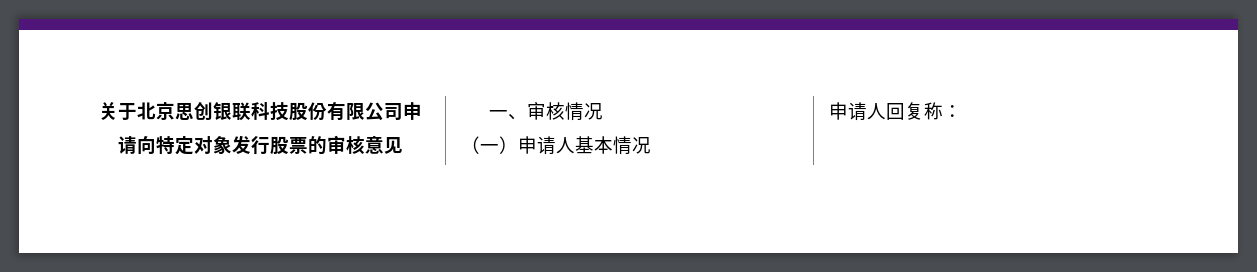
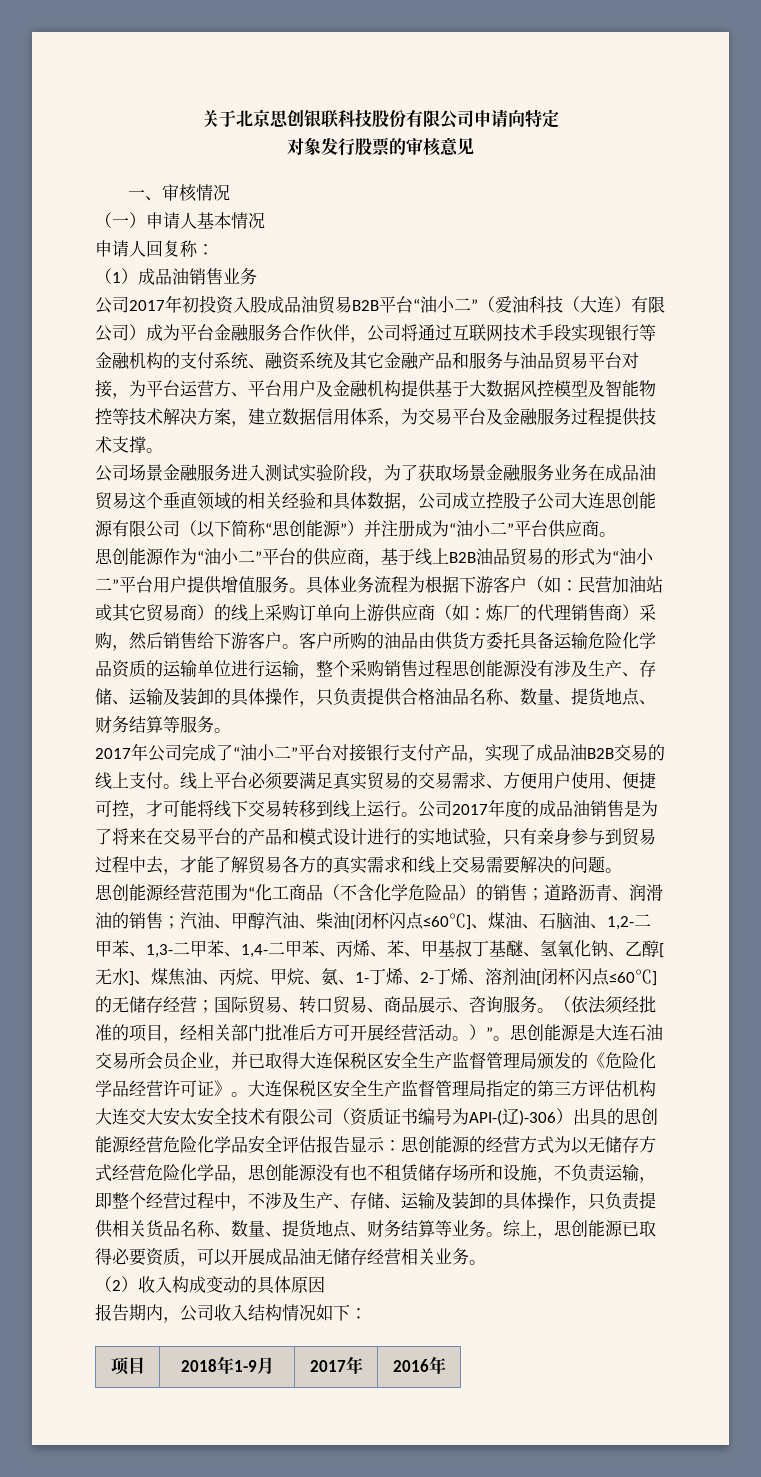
(194, 145) none -> (559, 118) //
(962, 111) none -> [95,268,257,285] [95,295,665,314] [95,324,656,343] [95,351,639,370] [95,380,656,399] [95,408,656,427] [95,436,163,454] [95,464,656,483] [95,492,656,511] [95,520,616,538] [95,548,654,567] [95,576,663,594] [95,603,656,622] [95,632,656,651] [95,660,656,679] [95,688,656,707] [95,716,231,733] [95,743,665,763] [95,772,656,790] [95,799,658,819] [95,827,656,847] [95,856,622,875] [95,884,663,901] [95,912,651,930] [95,939,664,958] [95,967,657,986] [95,996,656,1014] [95,1024,663,1043] [95,1052,656,1071] [95,1080,656,1098] [95,1108,658,1126] [95,1136,656,1154] [95,1164,656,1183] [95,1192,656,1211] [95,1220,656,1239] [95,1248,486,1267] [95,1276,325,1294] [95,1304,367,1323] [110,1357,145,1375] [180,1356,274,1375] [309,1356,363,1374] [392,1356,446,1374] // （1）成品油销售业务 // 公司2017年初投资入股成品油贸易B2B平台“油小二”（爱油科技（大连）有限公司）成为平台金融服务合作伙伴，公司将通过互联网技术手段实现银行等金融机构的支付系统、融资系统及其它金融产品和服务与油品贸易平台对接，为平台运营方、平台用户及金融机构提供基于大数据风控模型及智能物控等技术解决方案，建立数据信用体系，为交易平台及金融服务过程提供技术支撑。 // 公司场景金融服务进入测试实验阶段，为了获取场景金融服务业务在成品油贸易这个垂直领域的相关经验和具体数据，公司成立控股子公司大连思创能源有限公司（以下简称“思创能源”）并注册成为“油小二”平台供应商。 // 思创能源作为“油小二”平台的供应商，基于线上B2B油品贸易的形式为“油小二”平台用户提供增值服务。具体业务流程为根据下游客户（如：民营加油站或其它贸易商）的线上采购订单向上游供应商（如：炼厂的代理销售商）采购，然后销售给下游客户。客户所购的油品由供货方委托具备运输危险化学品资质的运输单位进行运输，整个采购销售过程思创能源没有涉及生产、存储、运输及装卸的具体操作，只负责提供合格油品名称、数量、提货地点、财务结算等服务。 // 2017年公司完成了“油小二”平台对接银行支付产品，实现了成品油B2B交易的线上支付。线上平台必须要满足真实贸易的交易需求、方便用户使用、便捷可控，才可能将线下交易转移到线上运行。公司2017年度的成品油销售是为了将来在交易平台的产品和模式设计进行的实地试验，只有亲身参与到贸易过程中去，才能了解贸易各方的真实需求和线上交易需要解决的问题。 // 思创能源经营范围为“化工商品（不含化学危险品）的销售；道路沥青、润滑油的销售；汽油、甲醇汽油、柴油[闭杯闪点≤60℃]、煤油、石脑油、1,2-二甲苯、1,3-二甲苯、1,4-二甲苯、丙烯、苯、甲基叔丁基醚、氢氧化钠、乙醇[无水]、煤焦油、丙烷、甲烷、氨、1-丁烯、2-丁烯、溶剂油[闭杯闪点≤60℃]的无储存经营；国际贸易、转口贸易、商品展示、咨询服务。（依法须经批准的项目，经相关部门批准后方可开展经营活动。）”。思创能源是大连石油交易所会员企业，并已取得大连保税区安全生产监督管理局颁发的《危险化学品经营许可证》。大连保税区安全生产监督管理局指定的第三方评估机构大连交大安太安全技术有限公司（资质证书编号为API-(辽)-306）出具的思创能源经营危险化学品安全评估报告显示：思创能源的经营方式为以无储存方式经营危险化学品，思创能源没有也不租赁储存场所和设施，不负责运输，即整个经营过程中，不涉及生产、存储、运输及装卸的具体操作，只负责提供相关货品名称、数量、提货地点、财务结算等业务。综上，思创能源已取得必要资质，可以开展成品油无储存经营相关业务。 // （2）收入构成变动的具体原因 // 报告期内，公司收入结构情况如下： // 项目 | 2018年1-9月 | 2017年 | 2016年

